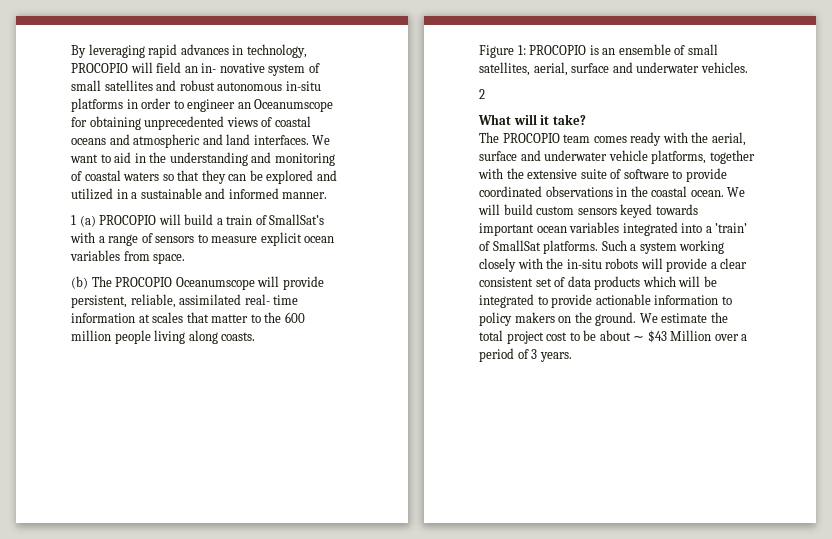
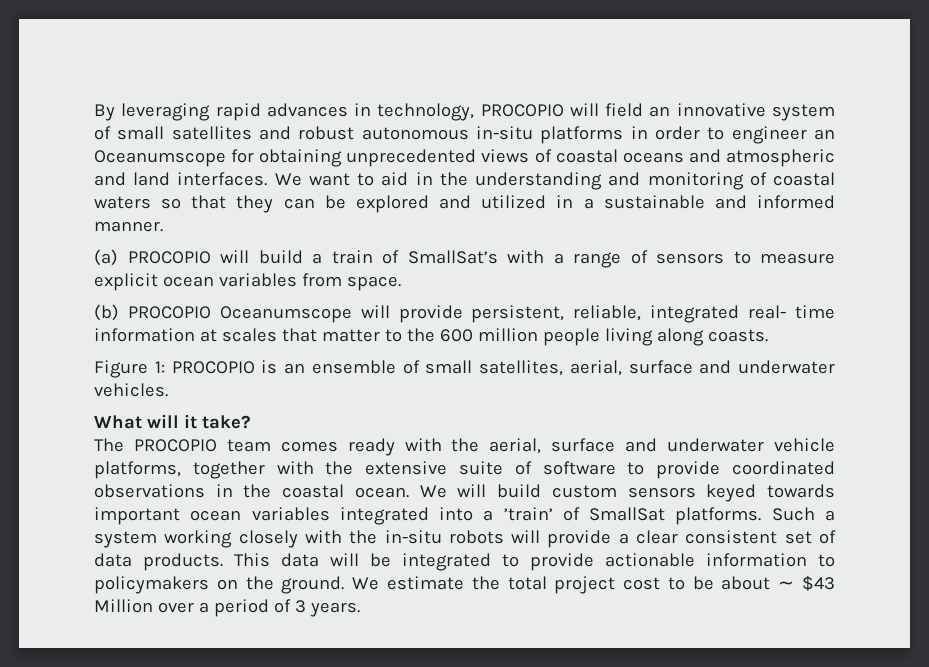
[201,63,265,73] in- novative -> [676,103,766,117] innovative
[71,215,76,225] 1 -> (163, 226) none
[91,276,112,287] The -> (119, 312) none
[179,294,242,305] assimilated -> [650,305,740,323] integrated
[479,89,485,99] // 2 -> (168, 390) none
[594,276,676,290] products which -> [143,553,319,571] products. This data
[479,312,555,326] policy makers -> [94,576,209,594] policymakers

